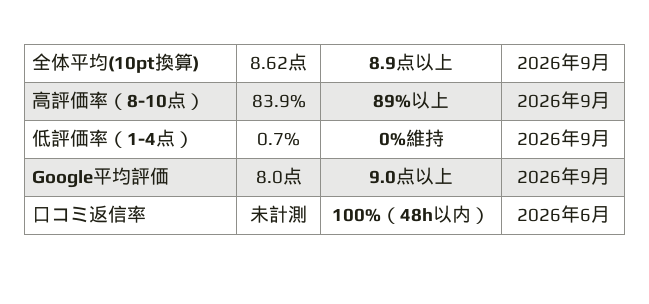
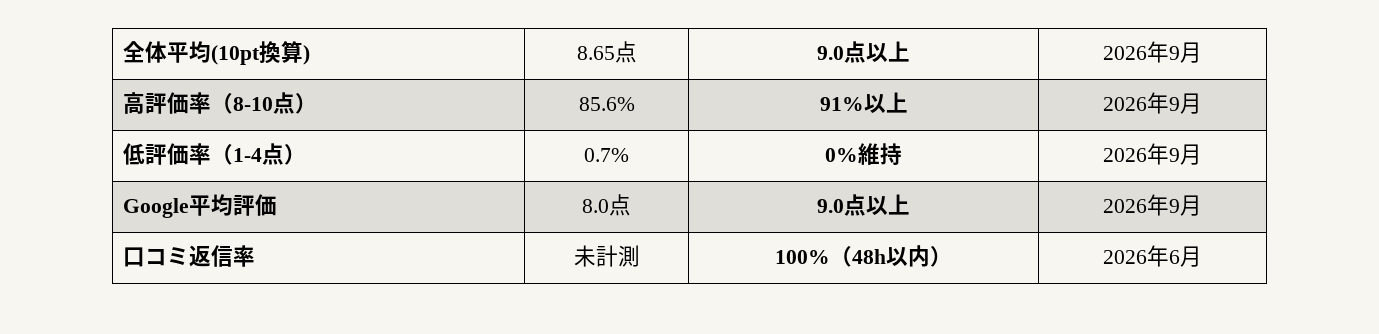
[250,53,307,71] [369,56,397,70] 8.62点 | 8.9 -> [576,41,637,63] [817,46,844,60] 8.65点 | 9.0
[251,94,306,108] [373,94,412,108] 83.9% | 89% -> [578,97,635,111] [819,97,864,111] 85.6% | 91%

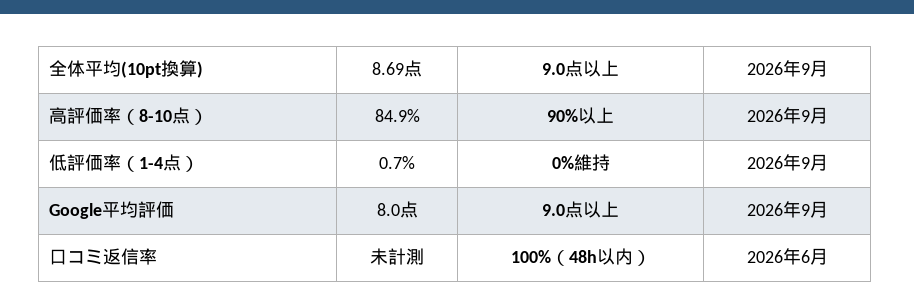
[576,46,615,60] 8.65 -> [372,62,404,75] 8.69
[578,97,635,111] [819,97,864,111] 85.6% | 91% -> [374,109,420,122] [547,109,578,122] 84.9% | 90%

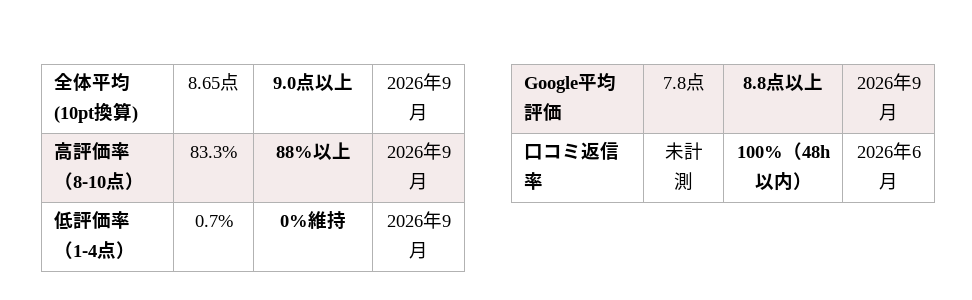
[372,62,404,75] 8.69 -> [188,77,220,89] 8.65
[374,109,420,122] [547,109,578,122] 84.9% | 90% -> [190,146,237,158] [275,146,313,158] 83.3% | 88%
[376,201,418,218] [542,204,565,216] 8.0点 | 9.0 -> [662,73,705,91] [743,77,766,89] 7.8点 | 8.8

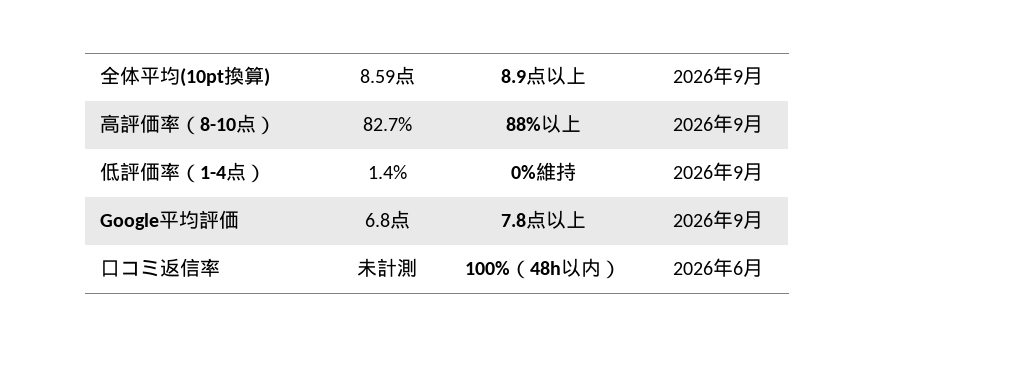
[188,73,239,91] [273,77,296,89] 8.65点 | 9.0 -> [359,66,415,85] [500,69,526,83] 8.59点 | 8.9
[190,146,237,158] 83.3% -> [362,117,412,131] 82.7%
[194,215,233,227] 0.7% -> [367,165,407,179] 1.4%
[662,73,705,91] [743,77,766,89] 7.8点 | 8.8 -> [364,210,410,229] [500,213,526,227] 6.8点 | 7.8

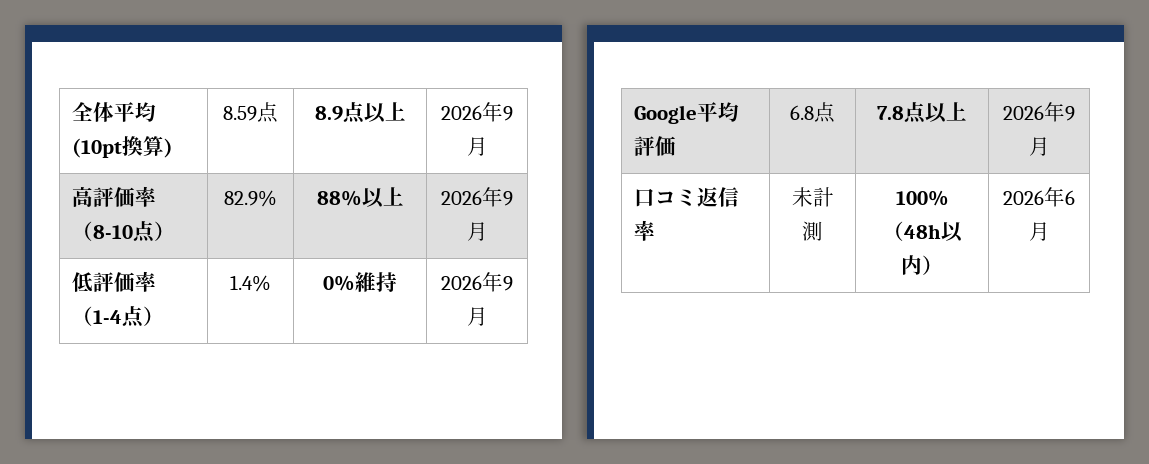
[362,117,412,131] 82.7% -> [224,190,277,207] 82.9%

